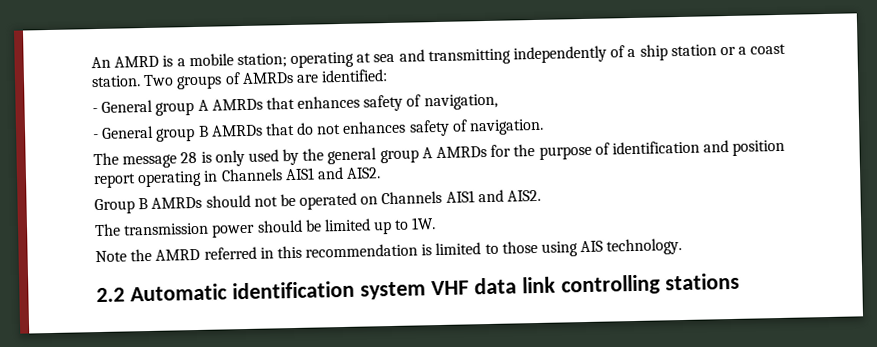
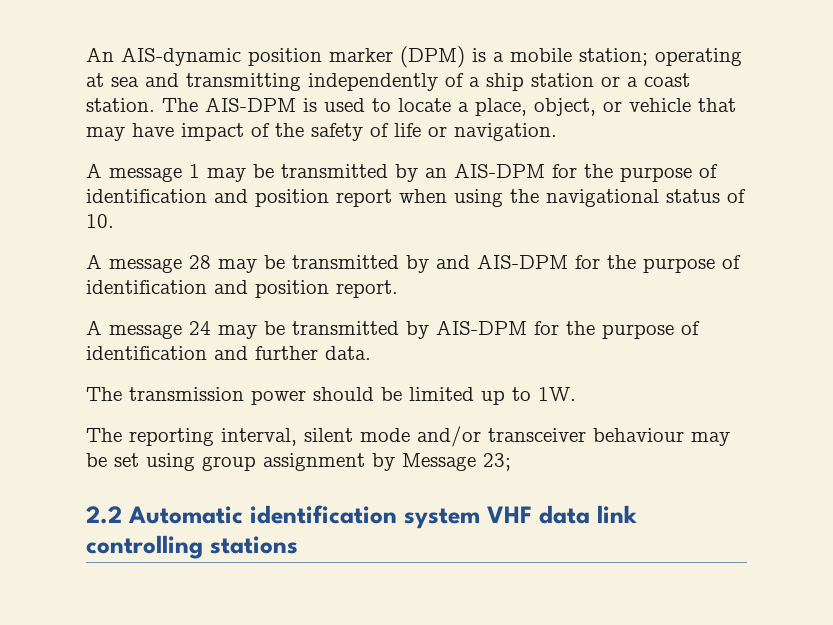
[114,55,160,68] AMRD -> [121,46,465,68] AIS-dynamic position marker (DPM)
[143,69,389,90] [92,93,498,116] [93,118,545,142] [93,145,488,169] Two groups of AMRDs are identified: // - General group A AMRDs that enhances safety of navigation, // - General group B AMRDs that do not enhances safety of navigation. // The message 28 is only used by the general group A AMRDs -> [162,97,736,116] [86,123,557,141] [86,163,545,182] The AIS-DPM is used to locate a place, object, or vehicle that may have impact of the safety of life or navigation. // A message 1 may be transmitted by an AIS-DPM
[137,166,382,188] [94,189,542,215] operating in Channels AIS1 and AIS2. // Group B AMRDs should not be operated on Channels AIS1 and AIS2. -> [399,189,746,207] [86,214,114,228] [86,254,741,273] [86,280,398,298] [86,320,700,339] [86,346,371,360] when using the navigational status of 10. // A message 28 may be transmitted by and AIS-DPM for the purpose of identification and position report. // A message 24 may be transmitted by AIS-DPM for the purpose of identification and further data.
[95,237,683,263] Note the AMRD referred in this recommendation is limited to those using AIS technology. -> [86,426,730,447] [86,453,511,471] The reporting interval, silent mode and/or transceiver behaviour may be set using group assignment by Message 23;

